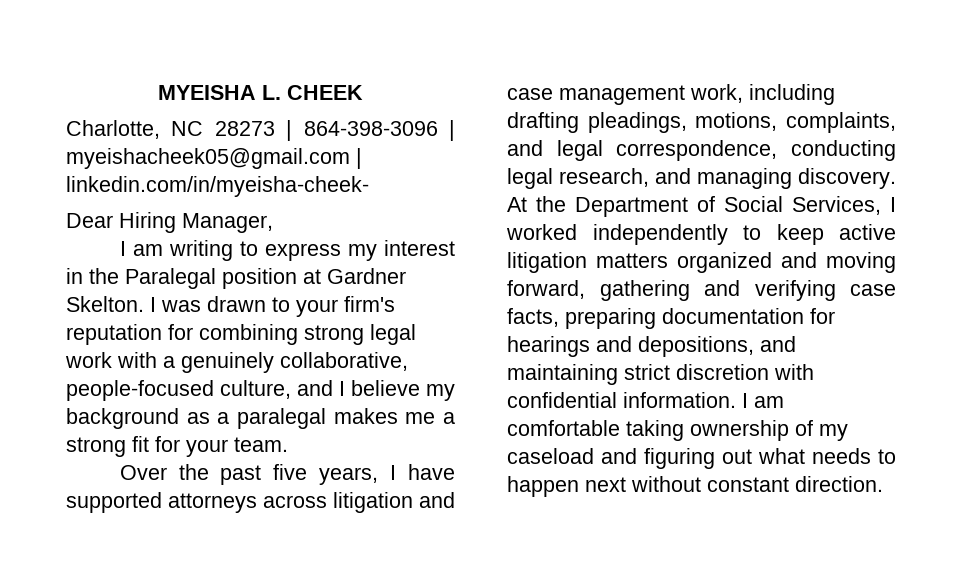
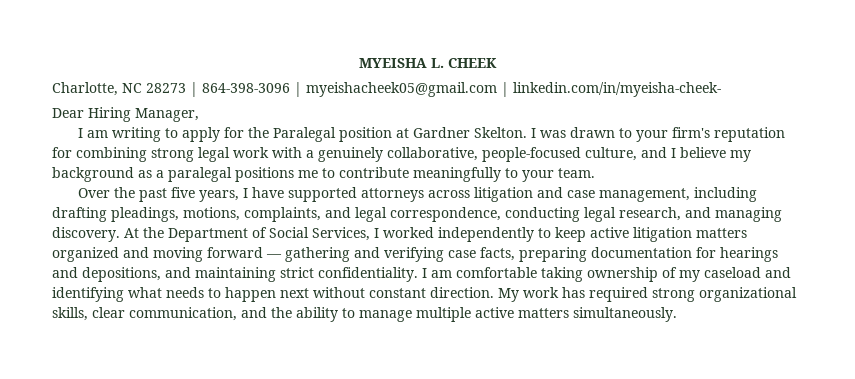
[264,240,455,261] [66,268,83,284] express my interest in -> [182,127,245,142] apply for
[333,408,456,424] [66,436,180,457] makes me a strong fit for -> [235,167,518,182] positions me to contribute meaningfully to
[559,84,743,105] management work, -> [599,188,691,202] management,
[507,280,585,299] forward, -> [207,247,282,258] forward —
[676,364,814,380] [507,392,736,408] discretion with confidential information. -> [318,267,418,282] confidentiality.
[644,448,752,469] figuring out -> [52,287,124,302] identifying
(883, 484) none -> [498,287,797,302] [52,307,677,322] My work has required strong organizational skills, clear communication, and the ability to manage multiple active matters simultaneously.

